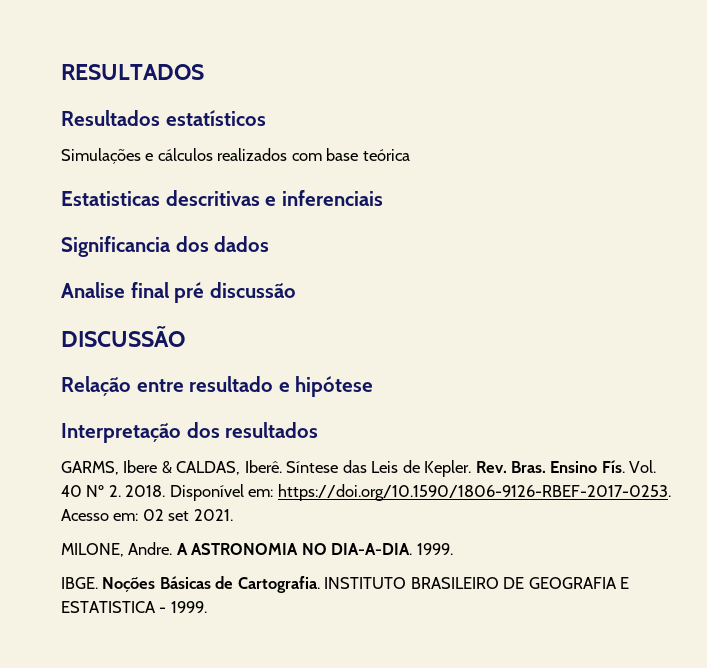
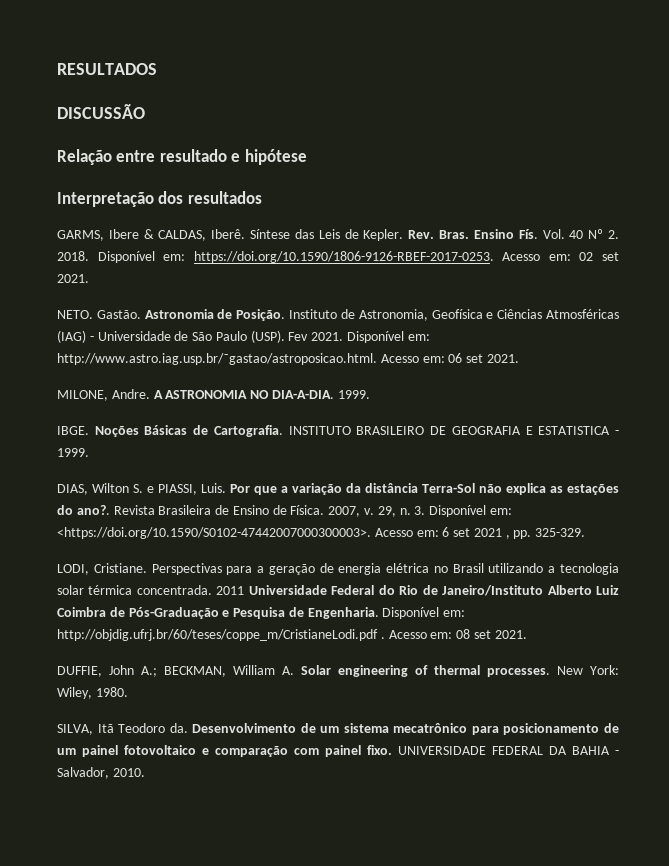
[61,110,266,126] [61,148,410,164] [61,190,383,206] [61,236,270,257] [61,282,296,303] // Resultados estatísticos // Simulações e cálculos realizados com base teórica // Estatisticas descritivas e inferenciais // Significancia dos dados // Analise final pré discussão -> (157, 69) none
(233, 515) none -> [57,309,619,321] [57,330,430,343] [57,353,519,365] // NETO. Gastão. Astronomia de Posição. Instituto de Astronomia, Geofísica e Ciências Atmosféricas (IAG) - Universidade de São Paulo (USP). Fev 2021. Disponível em: http://www.astro.iag.usp.br/˜gastao/astroposicao.html. Acesso em: 06 set 2021.
(207, 607) none -> [57,483,619,495] [57,505,512,517] [57,527,586,539] [57,563,619,575] [57,585,619,596] [57,607,466,619] [57,629,527,641] [57,665,619,677] [57,687,128,699] [57,723,619,735] [57,745,619,757] [57,767,145,779] // DIAS, Wilton S. e PIASSI, Luis. Por que a variação da distância Terra-Sol não explica as estações do ano?. Revista Brasileira de Ensino de Física. 2007, v. 29, n. 3. Disponível em: <https://doi.org/10.1590/S0102-47442007000300003>. Acesso em: 6 set 2021 , pp. 325-329. // LODI, Cristiane. Perspectivas para a geração de energia elétrica no Brasil utilizando a tecnologia solar térmica concentrada. 2011 Universidade Federal do Rio de Janeiro/Instituto Alberto Luiz Coimbra de Pós-Graduação e Pesquisa de Engenharia. Disponível em: http://objdig.ufrj.br/60/teses/coppe_m/CristianeLodi.pdf . Acesso em: 08 set 2021. // DUFFIE, John A.; BECKMAN, William A. Solar engineering of thermal processes. New York: Wiley, 1980. // SILVA, Itã Teodoro da. Desenvolvimento de um sistema mecatrônico para posicionamento de um painel fotovoltaico e comparação com painel fixo. UNIVERSIDADE FEDERAL DA BAHIA - Salvador, 2010.

